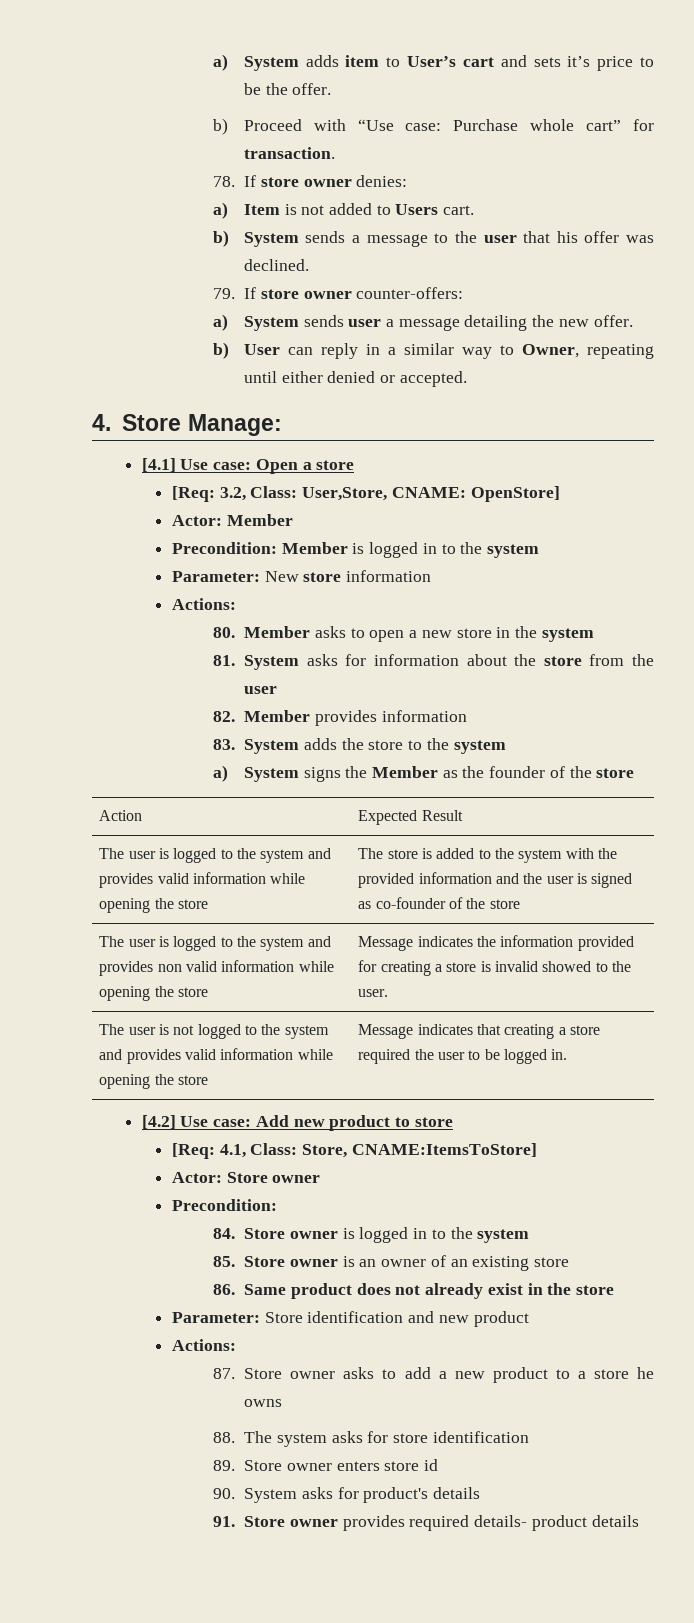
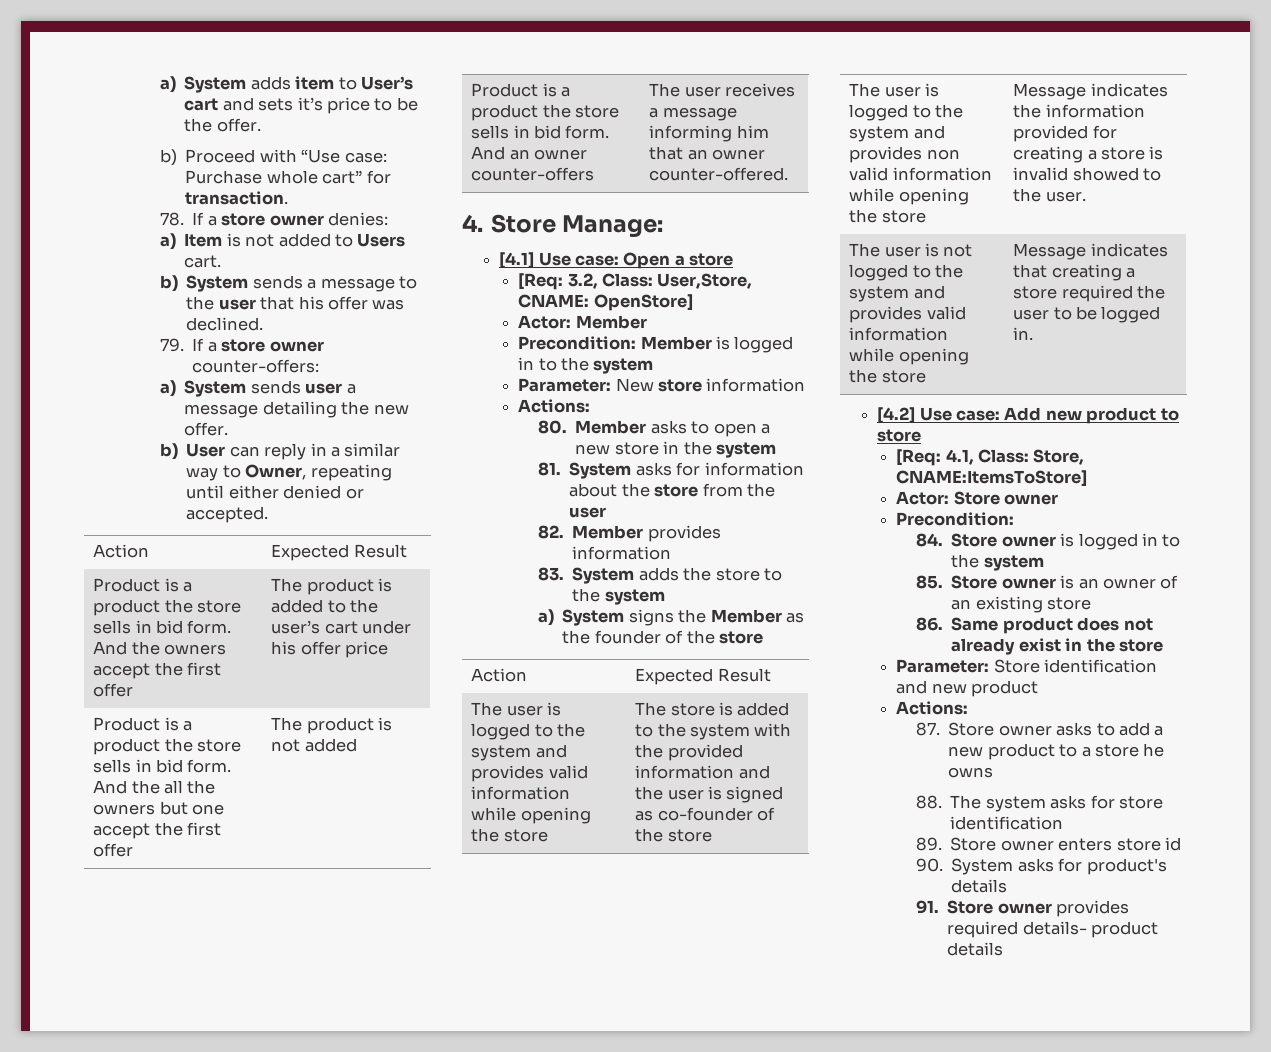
(257, 181) none -> [207,216,217,226] a
(257, 293) none -> [207,342,217,352] a
(467, 379) none -> [93,544,150,558] [271,544,407,561] [93,578,192,592] [93,599,241,616] [93,620,232,634] [93,641,226,655] [93,662,221,679] [93,683,134,697] [271,578,392,595] [271,599,378,613] [271,620,411,634] [271,641,388,658] [93,717,192,731] [93,738,241,755] [93,759,232,773] [93,780,216,794] [93,801,224,815] [93,822,221,839] [93,843,134,857] [271,717,392,734] [271,738,357,752] [471,83,570,97] [471,104,619,121] [471,125,610,139] [471,146,587,160] [471,167,595,181] [649,83,795,97] [649,107,737,121] [649,125,769,142] [649,146,765,160] [649,167,789,181] // Action | Expected Result // Product is a product the store sells in bid form. And the owners accept the first offer | The product is added to the user’s cart under his offer price // Product is a product the store sells in bid form. And the all the owners but one accept the first offer | The product is not added // Product is a product the store sells in bid form. And an owner counter-offers | The user receives a message informing him that an owner counter-offered.

